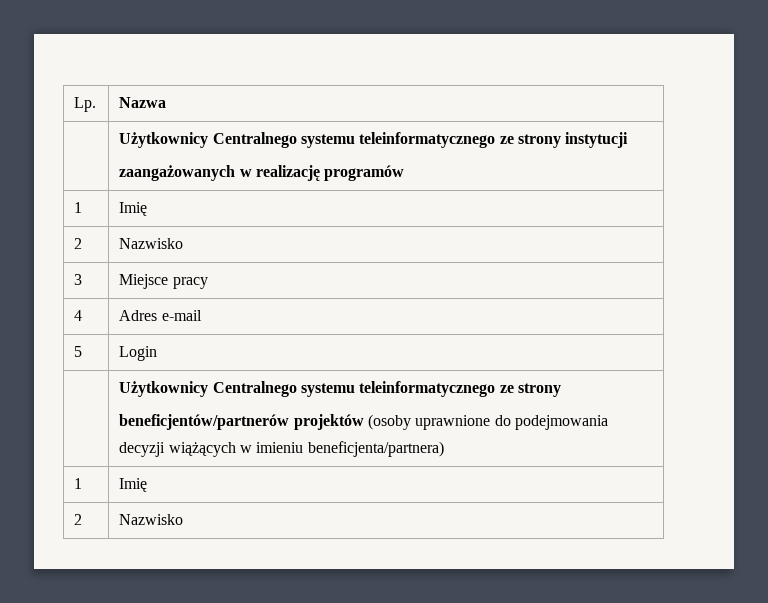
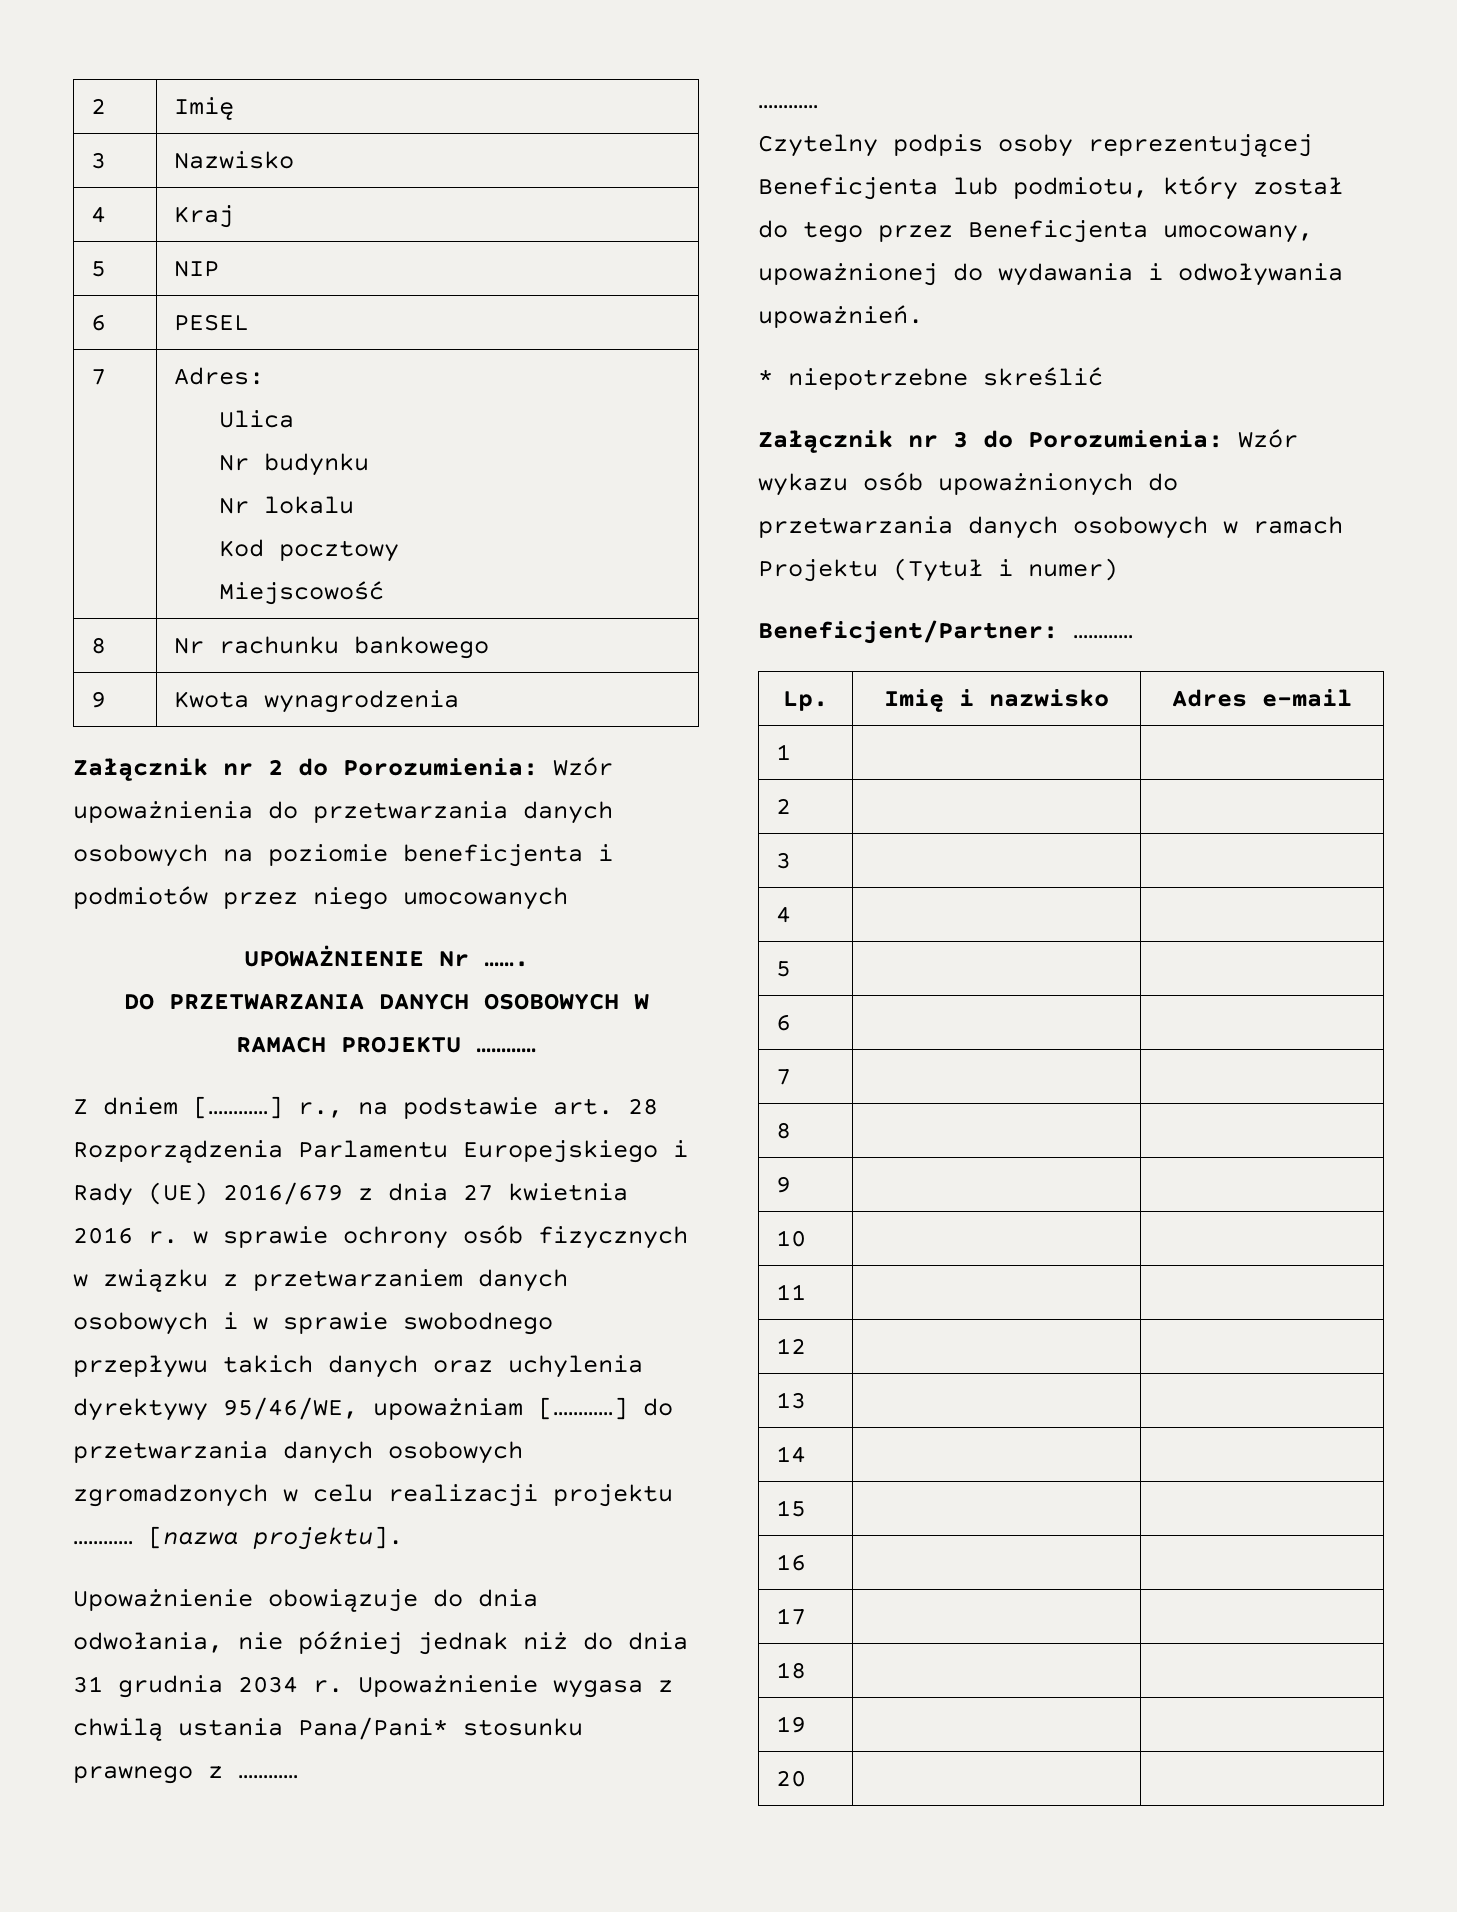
[74,97,97,112] [119,97,167,108] [119,132,629,148] [119,165,405,181] [74,202,83,213] [119,202,148,216] [74,238,83,249] Lp. | Nazwa // | Użytkownicy Centralnego systemu teleinformatycznego ze strony instytucji // zaangażowanych w realizację programów // 1 | Imię // 2 -> [91,98,107,114] [174,97,235,120] [91,152,107,169] 2 | Imię // 3
[74,274,83,285] [119,274,208,289] [74,310,83,321] [119,310,202,321] [74,346,83,357] [119,346,158,361] [119,381,561,397] [119,414,608,430] [119,441,444,457] [74,478,83,489] [119,478,148,492] [74,514,83,525] [119,514,184,525] 3 | Miejsce pracy // 4 | Adres e-mail // 5 | Login // | Użytkownicy Centralnego systemu teleinformatycznego ze strony // beneficjentów/partnerów projektów (osoby uprawnione do podejmowania decyzji wiążących w imieniu beneficjenta/partnera) // 1 | Imię // 2 | Nazwisko -> [91,206,107,223] [174,205,235,228] [91,261,107,277] [174,261,220,277] [91,314,107,331] [174,314,250,331] [91,369,107,385] [174,367,265,385] [219,410,295,428] [219,453,370,476] [219,496,355,514] [219,539,400,562] [219,581,385,605] [91,637,107,654] [174,636,490,659] [91,691,107,708] [174,690,460,713] [73,757,613,781] [73,801,613,824] [73,844,613,867] [73,886,568,910] [243,945,529,967] [123,993,649,1010] [236,1036,536,1053] [73,1096,658,1119] [73,1140,688,1163] [73,1182,628,1206] [73,1225,688,1249] [73,1269,568,1292] [73,1312,553,1335] [73,1355,643,1378] [73,1397,673,1421] [73,1441,523,1464] [73,1484,673,1507] [73,1526,403,1550] [73,1589,538,1612] [73,1631,688,1655] [73,1675,673,1698] [73,1717,583,1741] [73,1766,298,1784] [758,105,818,109] [758,134,1313,157] [758,176,1343,200] [758,220,1313,243] [758,263,1343,286] [758,305,923,328] [758,367,1103,390] [758,429,1298,453] [758,472,1178,496] [758,516,1343,539] [758,558,1118,582] [758,620,1133,644] [783,691,828,711] [884,689,1109,712] [1172,689,1352,707] [776,744,792,760] [776,798,792,814] [776,852,792,869] [776,906,792,923] [776,961,792,977] [776,1014,792,1031] [776,1069,792,1085] [776,1122,792,1139] [776,1176,792,1193] [776,1230,807,1247] [776,1284,807,1300] [776,1338,807,1354] [776,1392,807,1409] [776,1446,807,1463] [776,1500,807,1517] [776,1554,807,1571] [776,1608,807,1625] [776,1662,807,1679] [776,1716,807,1733] [776,1770,807,1787] 4 | Kraj // 5 | NIP // 6 | PESEL // 7 | Adres: // Ulica // Nr budynku // Nr lokalu // Kod pocztowy // Miejscowość // 8 | Nr rachunku bankowego // 9 | Kwota wynagrodzenia // Załącznik nr 2 do Porozumienia: Wzór upoważnienia do przetwarzania danych osobowych na poziomie beneficjenta i podmiotów przez niego umocowanych // UPOWAŻNIENIE Nr ……. // DO PRZETWARZANIA DANYCH OSOBOWYCH W RAMACH PROJEKTU ………… // Z dniem […………] r., na podstawie art. 28 Rozporządzenia Parlamentu Europejskiego i Rady (UE) 2016/679 z dnia 27 kwietnia 2016 r. w sprawie ochrony osób fizycznych w związku z przetwarzaniem danych osobowych i w sprawie swobodnego przepływu takich danych oraz uchylenia dyrektywy 95/46/WE, upoważniam […………] do przetwarzania danych osobowych zgromadzonych w celu realizacji projektu ………… [nazwa projektu]. // Upoważnienie obowiązuje do dnia odwołania, nie później jednak niż do dnia 31 grudnia 2034 r. Upoważnienie wygasa z chwilą ustania Pana/Pani* stosunku prawnego z ………… // ………… // Czytelny podpis osoby reprezentującej Beneficjenta lub podmiotu, który został do tego przez Beneficjenta umocowany, upoważnionej do wydawania i odwoływania upoważnień. // * niepotrzebne skreślić // Załącznik nr 3 do Porozumienia: Wzór wykazu osób upoważnionych do przetwarzania danych osobowych w ramach Projektu (Tytuł i numer) // Beneficjent/Partner: ………… // Lp. | Imię i nazwisko | Adres e-mail // 1 | | // 2 | | // 3 | | // 4 | | // 5 | | // 6 | | // 7 | | // 8 | | // 9 | | // 10 | | // 11 | | // 12 | | // 13 | | // 14 | | // 15 | | // 16 | | // 17 | | // 18 | | // 19 | | // 20 | |

